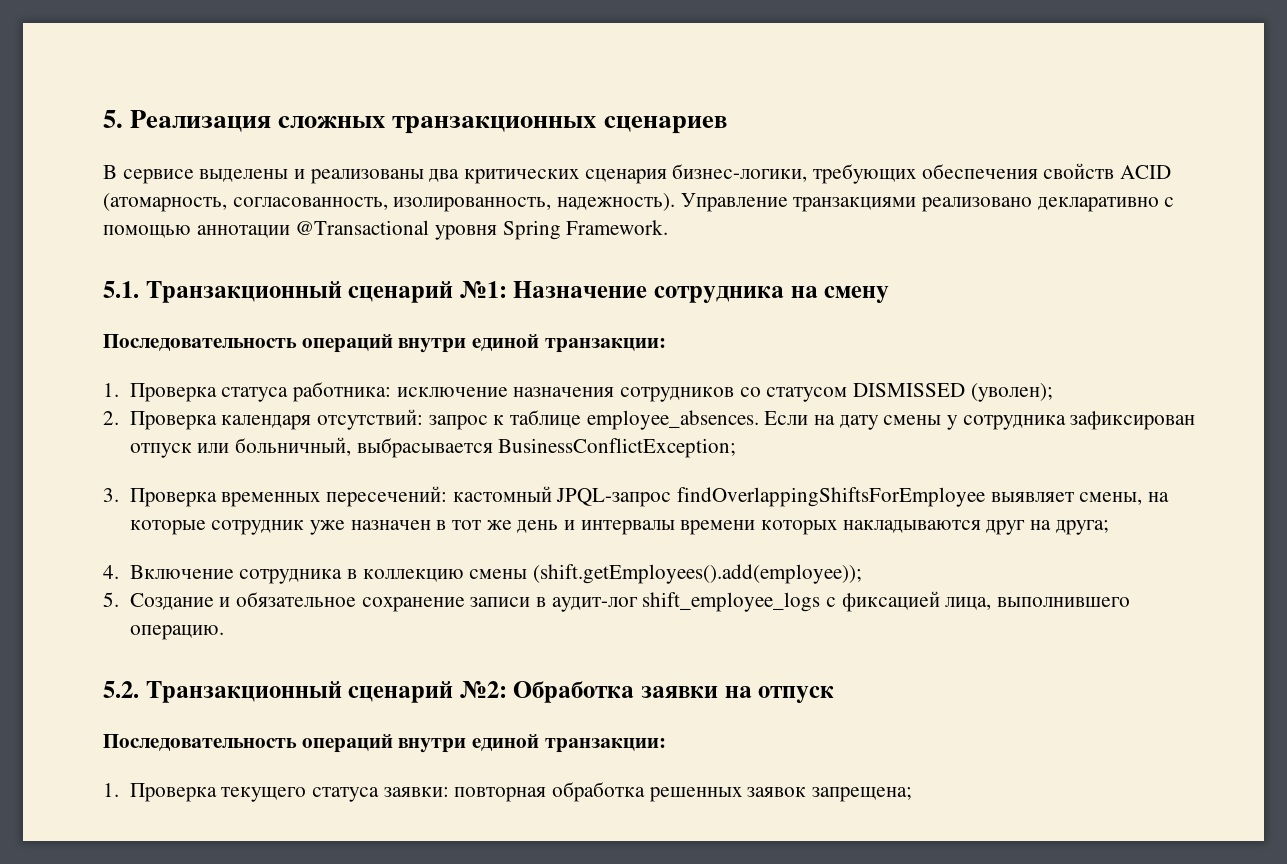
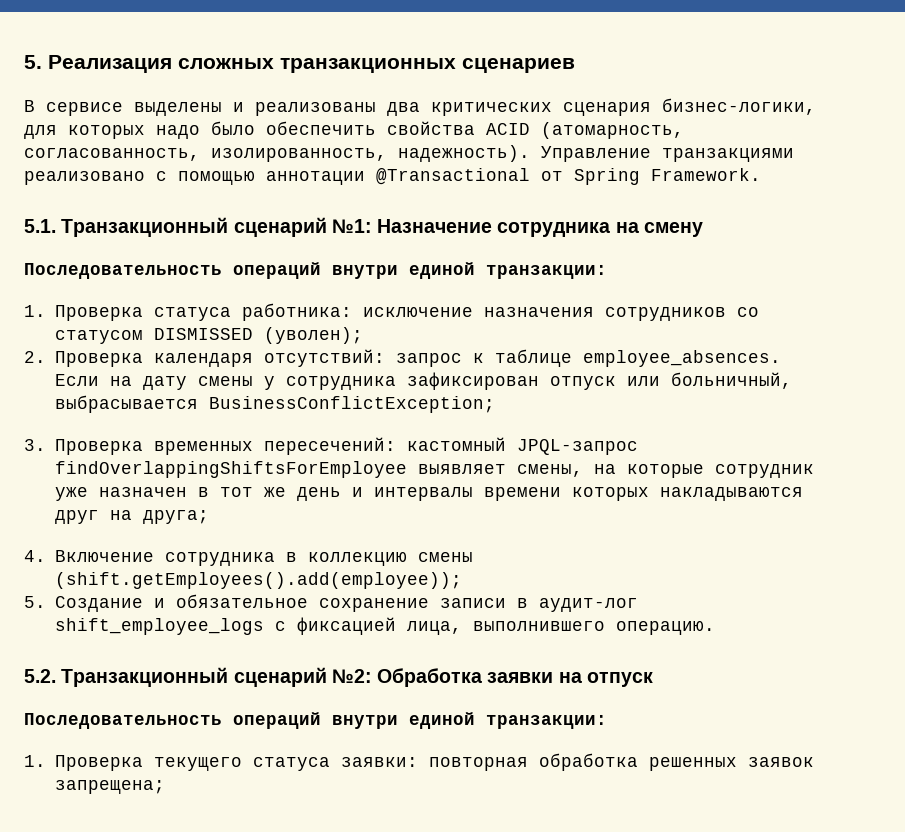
[813,163,1115,184] требующих обеспечения свойств -> [24,121,475,139] для которых надо было обеспечить свойства
[1037,197,1159,212] декларативно -> (145, 178) none
[435,225,498,240] уровня -> [541,171,563,181] от

